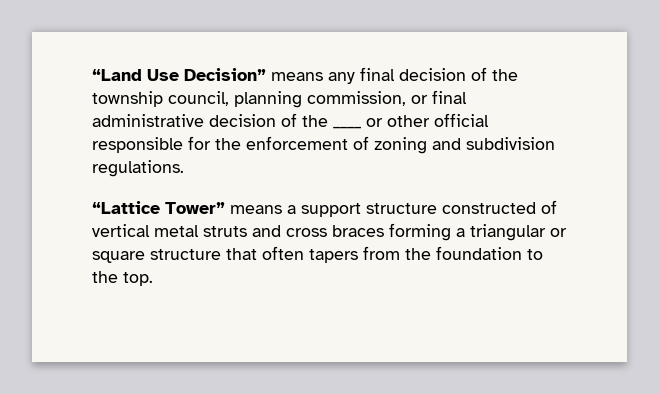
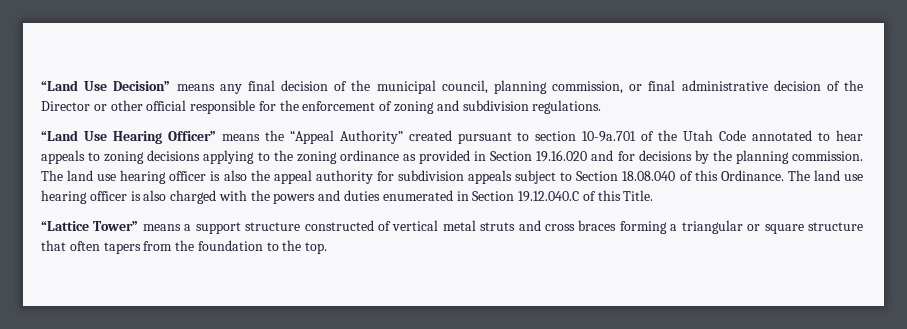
[92,91,163,107] township -> [376,80,436,94] municipal
[333,126,361,129] ____ -> [41,101,90,111] Director
(184, 168) none -> [41,130,863,144] [41,150,864,164] [41,170,864,184] [41,190,654,204] // “Land Use Hearing Officer” means the “Appeal Authority” created pursuant to section 10-9a.701 of the Utah Code annotated to hear appeals to zoning decisions applying to the zoning ordinance as provided in Section 19.16.020 and for decisions by the planning commission. The land use hearing officer is also the appeal authority for subdivision appeals subject to Section 18.08.040 of this Ordinance. The land use hearing officer is also charged with the powers and duties enumerated in Section 19.12.040.C of this Title.

